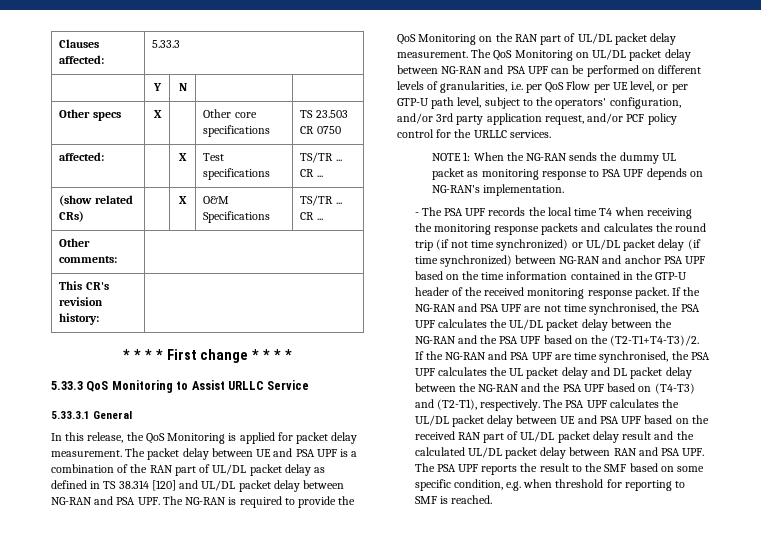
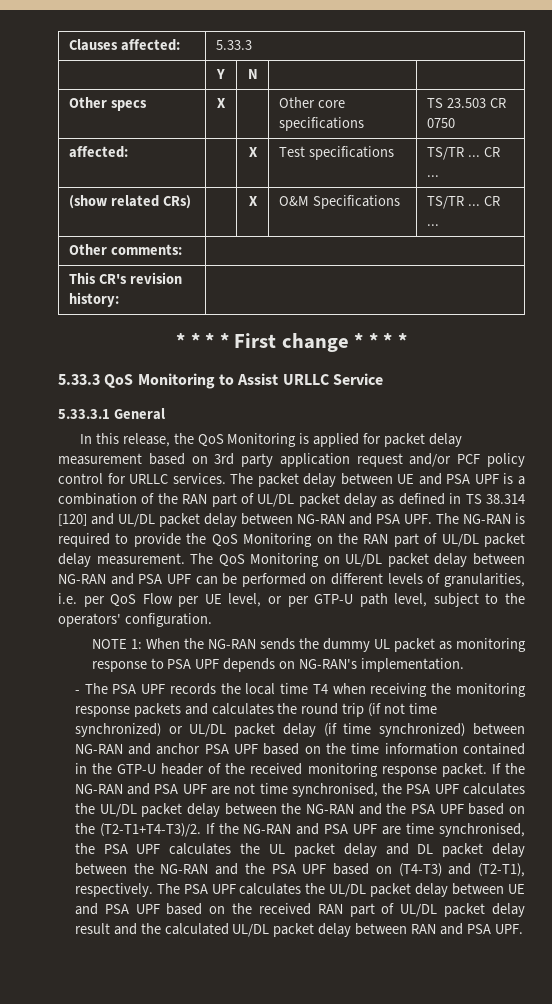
[51,450,122,457] measurement. -> [58,453,525,467] [58,473,226,484] measurement based on 3rd party application request and/or PCF policy control for URLLC services.
[609,97,681,109] [397,113,677,125] [397,129,551,138] configuration, and/or 3rd party application request, and/or PCF policy control for the URLLC services. -> [124,613,212,627] configuration.
[414,463,705,475] [414,479,686,491] [414,495,492,504] The PSA UPF reports the result to the SMF based on some specific condition, e.g. when threshold for reporting to SMF is reached. -> (523, 929) none

